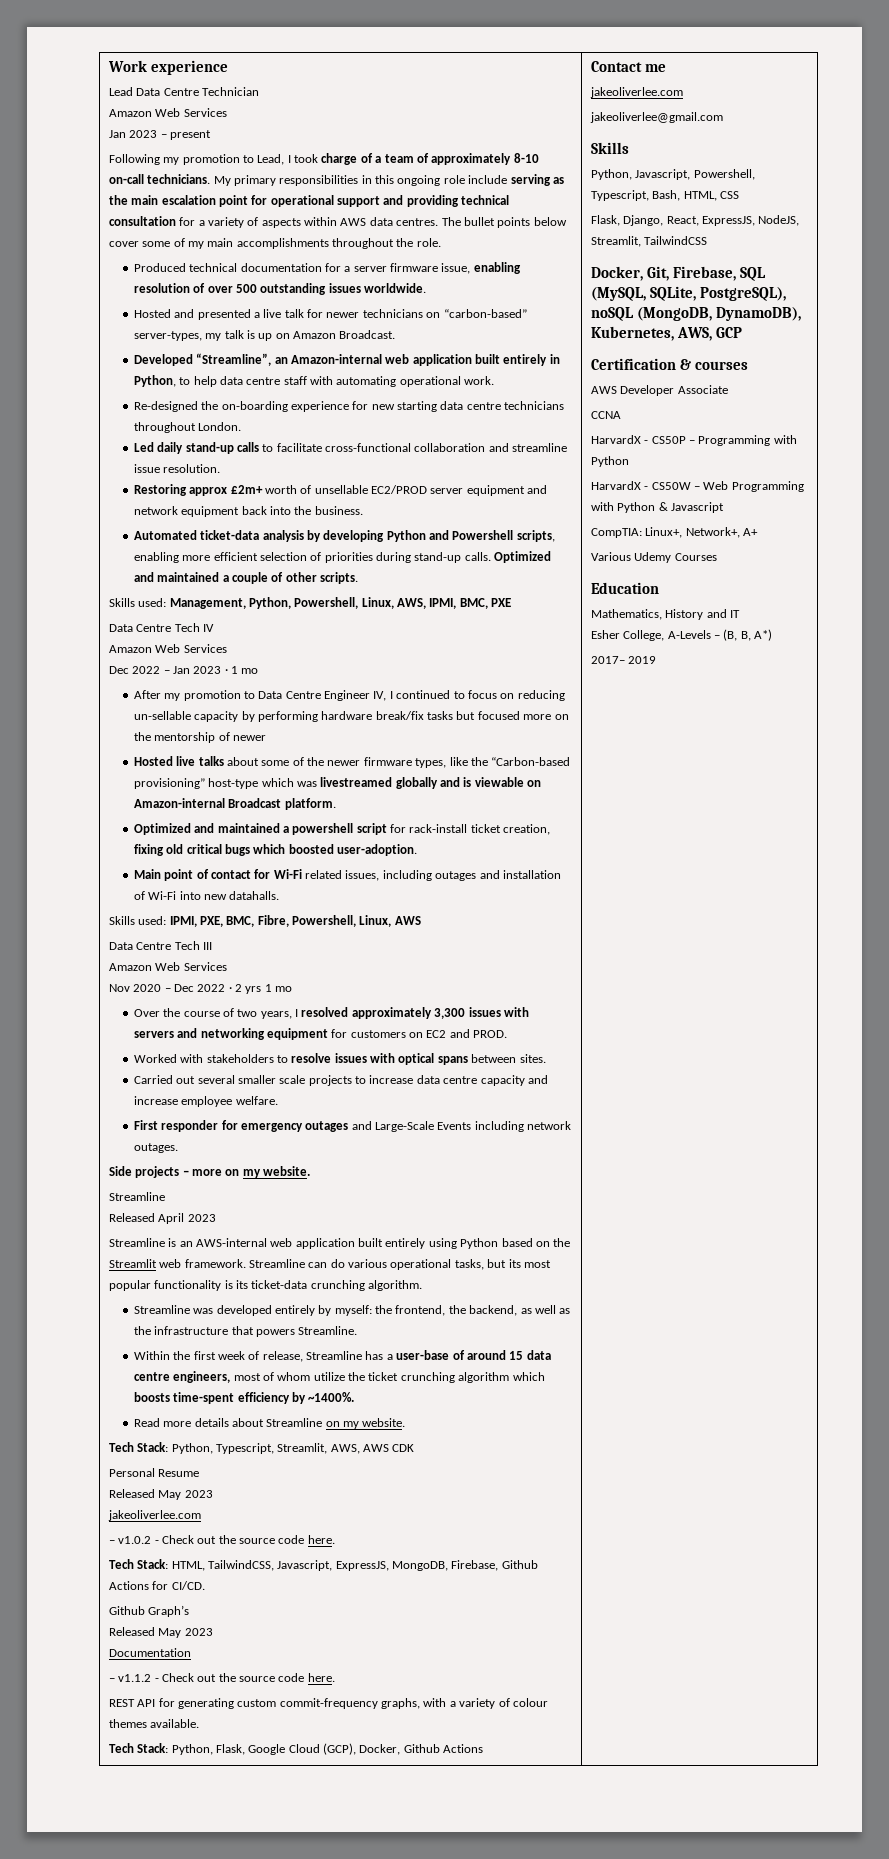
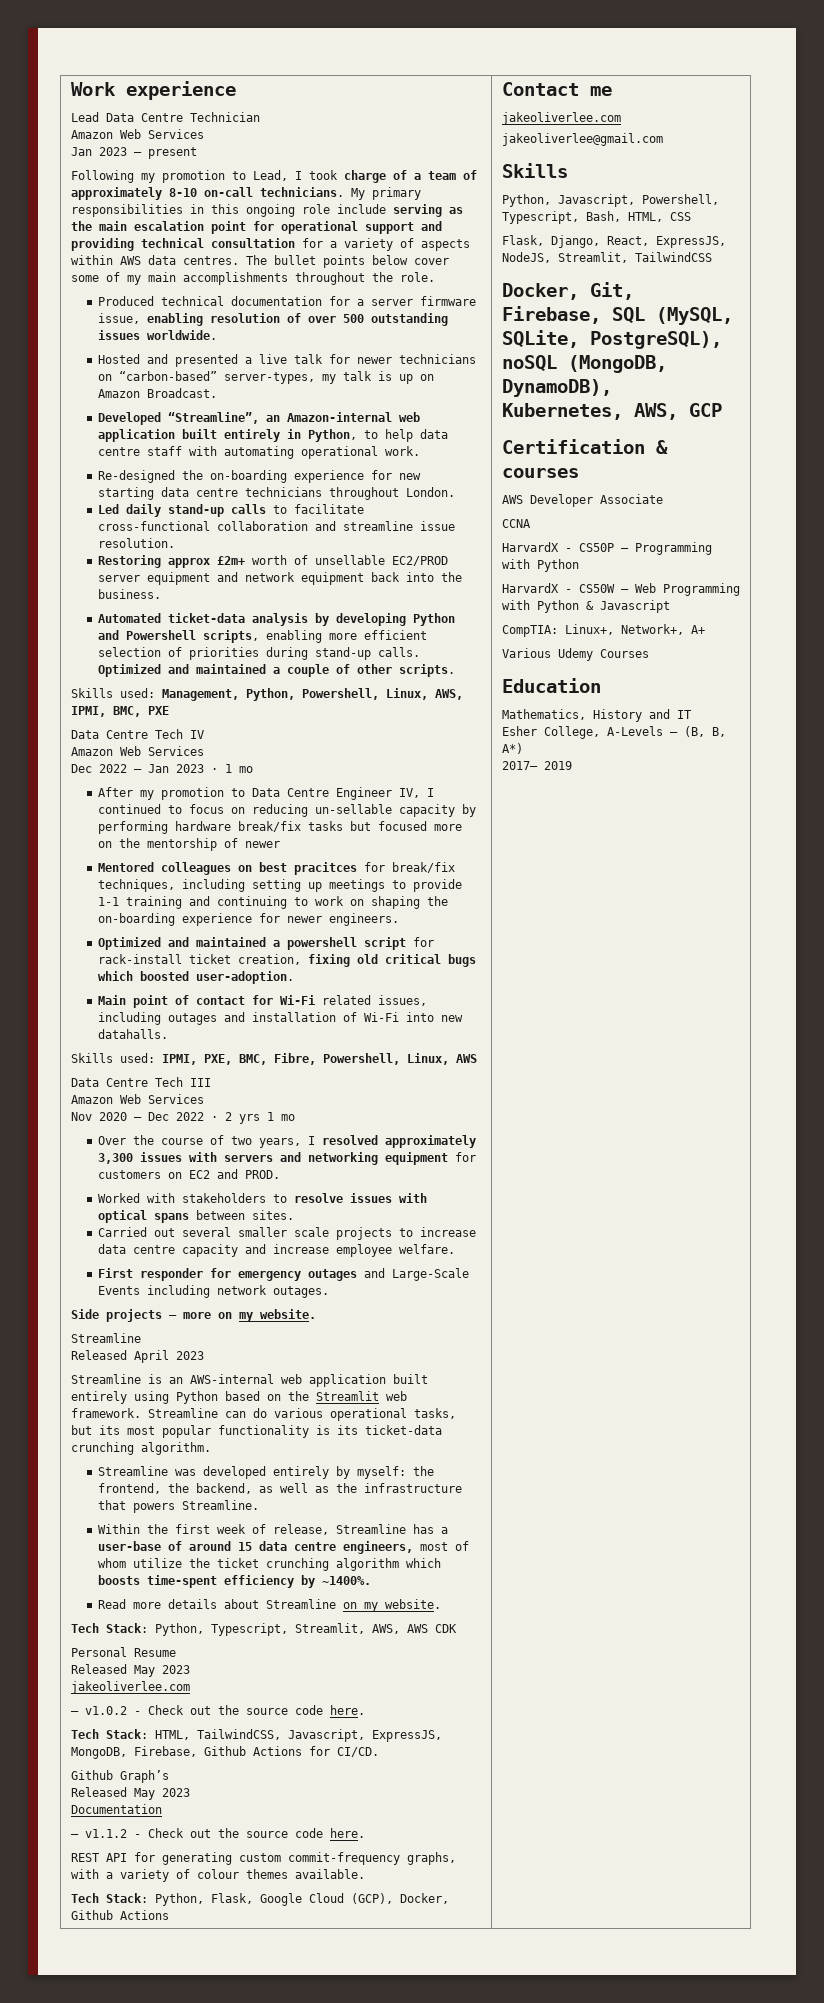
[133,756,571,768] [133,777,542,789] [133,798,336,810] Hosted live talks about some of the newer firmware types, like the “Carbon-based provisioning” host-type which was livestreamed globally and is viewable on Amazon-internal Broadcast platform. -> [98,862,456,875] [98,879,463,892] [98,896,449,909] [98,913,400,926] Mentored colleagues on best pracitces for break/fix techniques, including setting up meetings to provide 1-1 training and continuing to work on shaping the on-boarding experience for newer engineers.

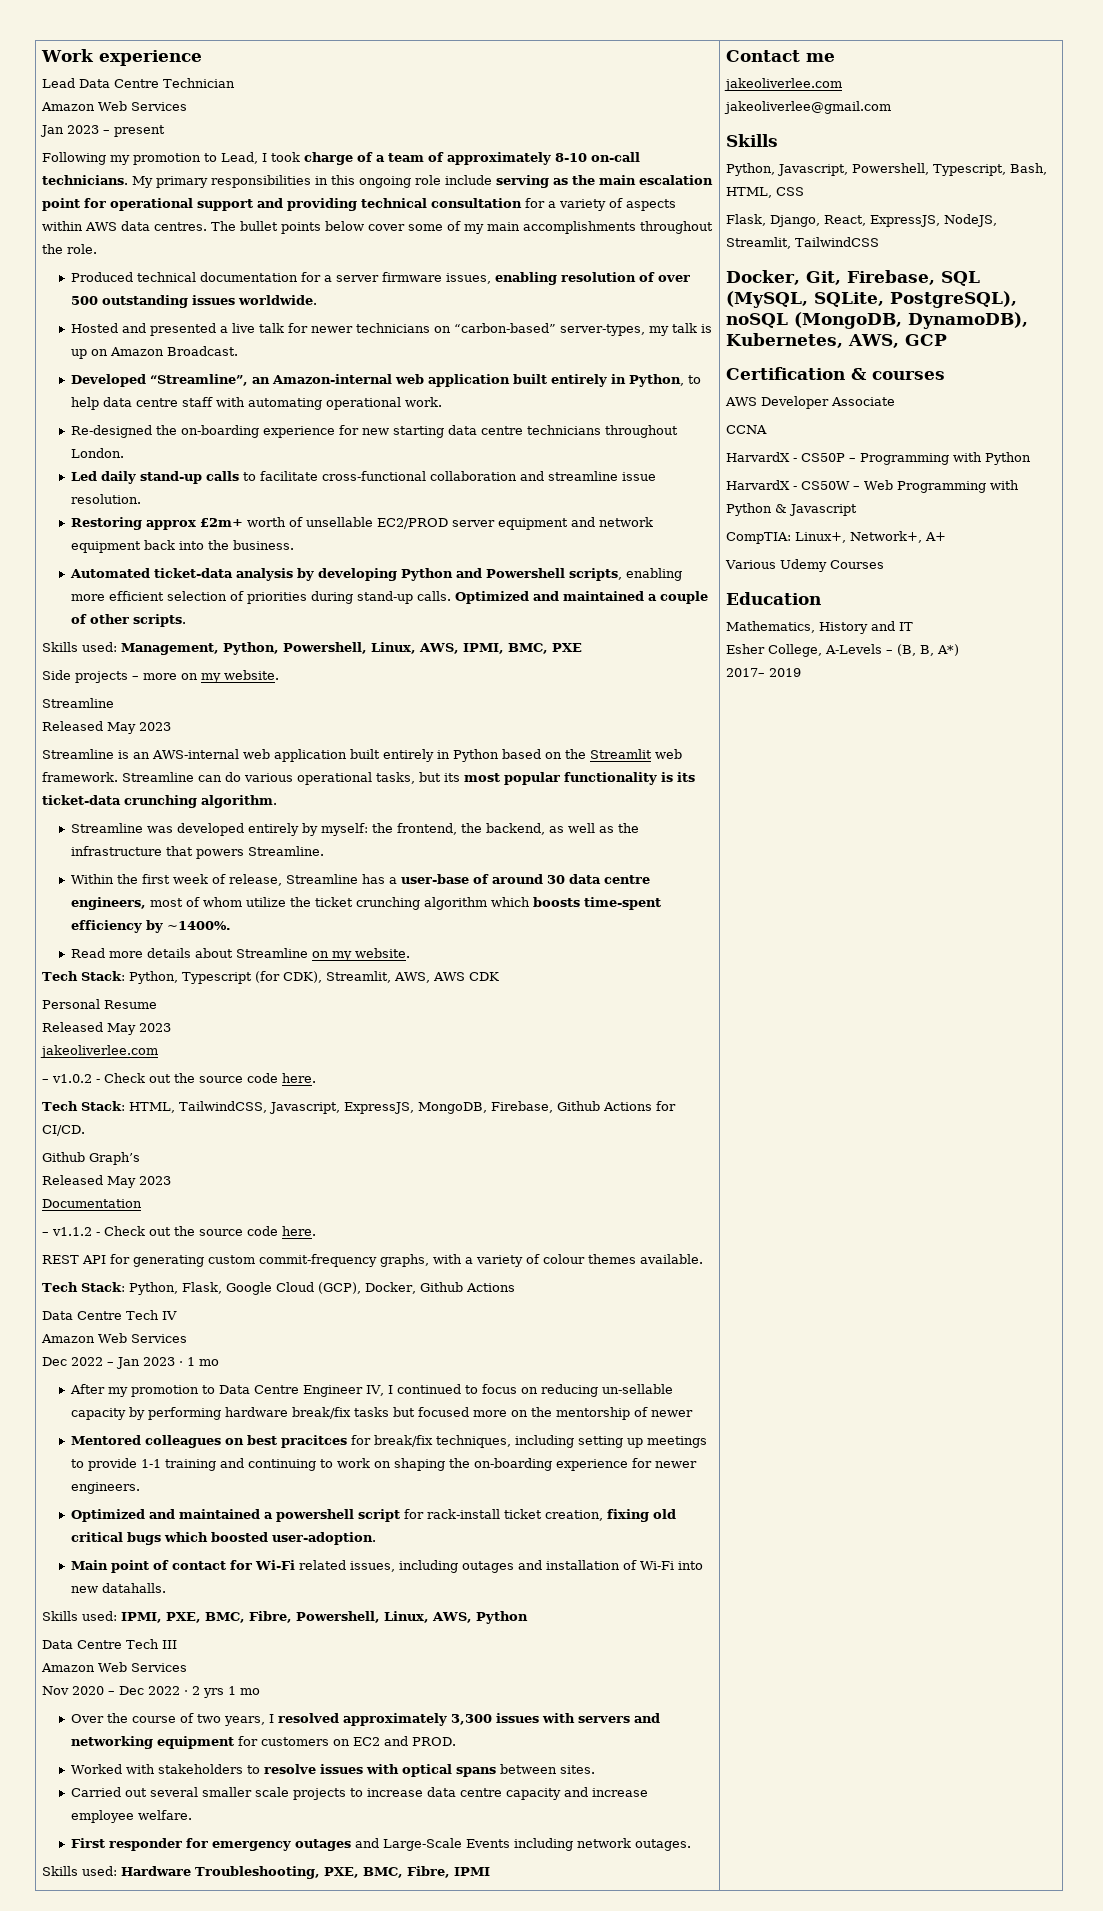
[98,313,141,324] issue, -> [445,273,491,284] issues,
(169, 710) none -> [42,670,280,683] [42,698,115,708] [42,721,172,734] [42,749,683,762] [42,772,696,785] [42,795,278,808] [70,823,639,836] [70,846,324,859] [70,874,650,886] [70,897,661,910] [70,920,231,933] [70,948,410,961] [42,971,500,984] [42,999,158,1009] [42,1022,172,1035] [40,1045,159,1058] [42,1073,317,1083] [42,1101,677,1114] [42,1125,86,1136] [42,1152,141,1165] [42,1175,172,1188] [42,1199,143,1208] [42,1226,317,1236] [42,1254,704,1267] [42,1282,516,1295] // Side projects – more on my website. // Streamline // Released May 2023 // Streamline is an AWS-internal web application built entirely in Python based on the Streamlit web framework. Streamline can do various operational tasks, but its most popular functionality is its ticket-data crunching algorithm. // Streamline was developed entirely by myself: the frontend, the backend, as well as the infrastructure that powers Streamline. // Within the first week of release, Streamline has a user-base of around 30 data centre engineers, most of whom utilize the ticket crunching algorithm which boosts time-spent efficiency by ~1400%. // Read more details about Streamline on my website. // Tech Stack: Python, Typescript (for CDK), Streamlit, AWS, AWS CDK // Personal Resume // Released May 2023 // jakeoliverlee.com // – v1.0.2 - Check out the source code here. // Tech Stack: HTML, TailwindCSS, Javascript, ExpressJS, MongoDB, Firebase, Github Actions for CI/CD. // Github Graph’s // Released May 2023 // Documentation // – v1.1.2 - Check out the source code here. // REST API for generating custom commit-frequency graphs, with a variety of colour themes available. // Tech Stack: Python, Flask, Google Cloud (GCP), Docker, Github Actions
[455,1054,477,1063] AWS -> [432,1611,529,1624] AWS, Python
[70,1309,316,1322] [70,1333,141,1343] [70,1350,204,1363] [70,1374,428,1387] [70,1391,407,1404] [70,1408,456,1421] [70,1425,442,1438] [70,1442,211,1455] [98,1466,435,1479] [98,1483,463,1494] [98,1500,260,1513] [98,1524,449,1535] [98,1541,470,1554] [98,1558,442,1571] [98,1575,372,1588] [98,1599,442,1612] [70,1623,457,1636] [70,1647,176,1657] [70,1664,190,1677] [70,1681,190,1694] [70,1705,365,1715] [70,1729,442,1742] [70,1746,379,1759] [70,1770,169,1783] [70,1787,190,1800] [70,1804,162,1814] [70,1828,365,1838] [70,1852,456,1865] [70,1869,365,1882] [70,1893,449,1906] [70,1910,169,1920] Side projects – more on my website. // Streamline // Released April 2023 // Streamline is an AWS-internal web application built entirely using Python based on the Streamlit web framework. Streamline can do various operational tasks, but its most popular functionality is its ticket-data crunching algorithm. // Streamline was developed entirely by myself: the frontend, the backend, as well as the infrastructure that powers Streamline. // Within the first week of release, Streamline has a user-base of around 15 data centre engineers, most of whom utilize the ticket crunching algorithm which boosts time-spent efficiency by ~1400%. // Read more details about Streamline on my website. // Tech Stack: Python, Typescript, Streamlit, AWS, AWS CDK // Personal Resume // Released May 2023 // jakeoliverlee.com // – v1.0.2 - Check out the source code here. // Tech Stack: HTML, TailwindCSS, Javascript, ExpressJS, MongoDB, Firebase, Github Actions for CI/CD. // Github Graph’s // Released May 2023 // Documentation // – v1.1.2 - Check out the source code here. // REST API for generating custom commit-frequency graphs, with a variety of colour themes available. // Tech Stack: Python, Flask, Google Cloud (GCP), Docker, Github Actions -> [42,1866,491,1879] Skills used: Hardware Troubleshooting, PXE, BMC, Fibre, IPMI

